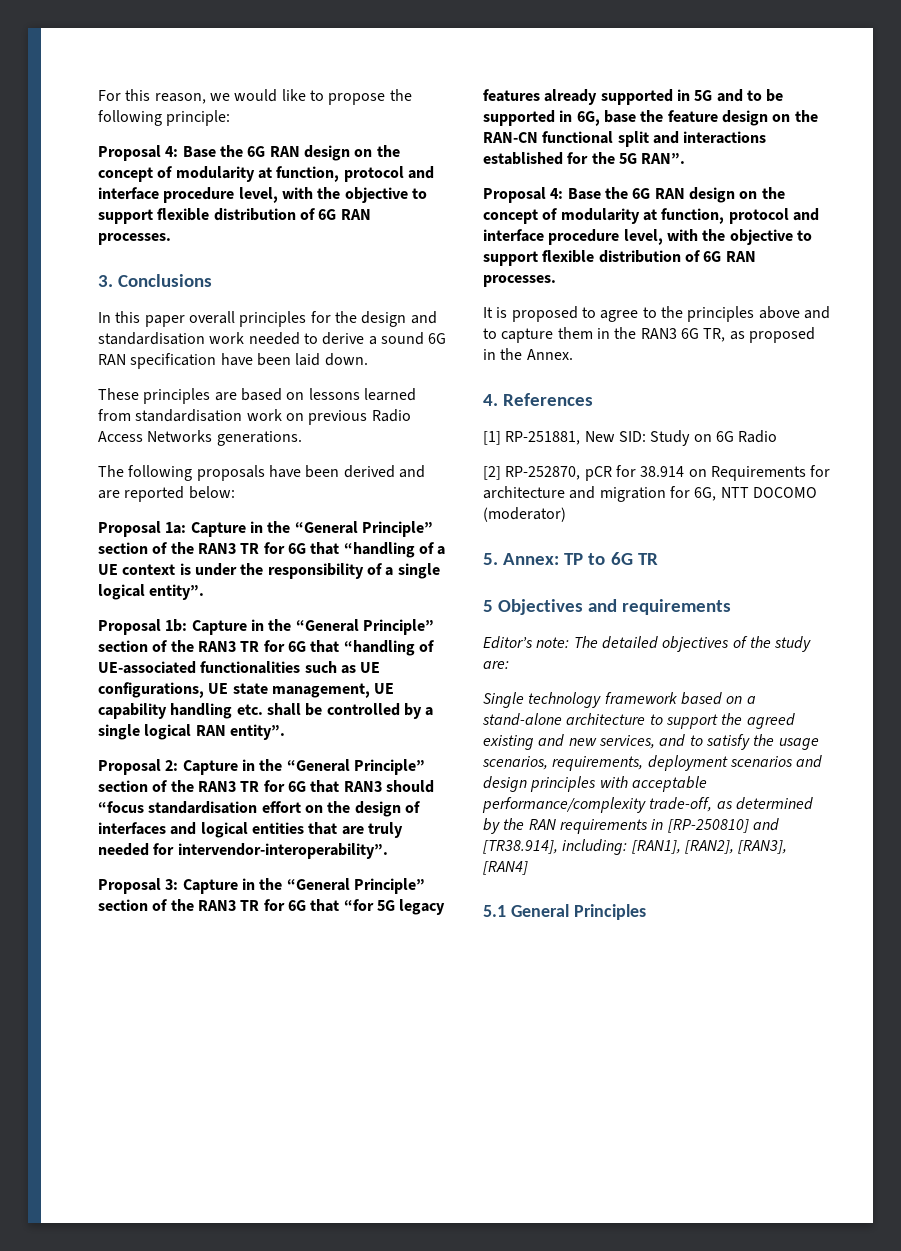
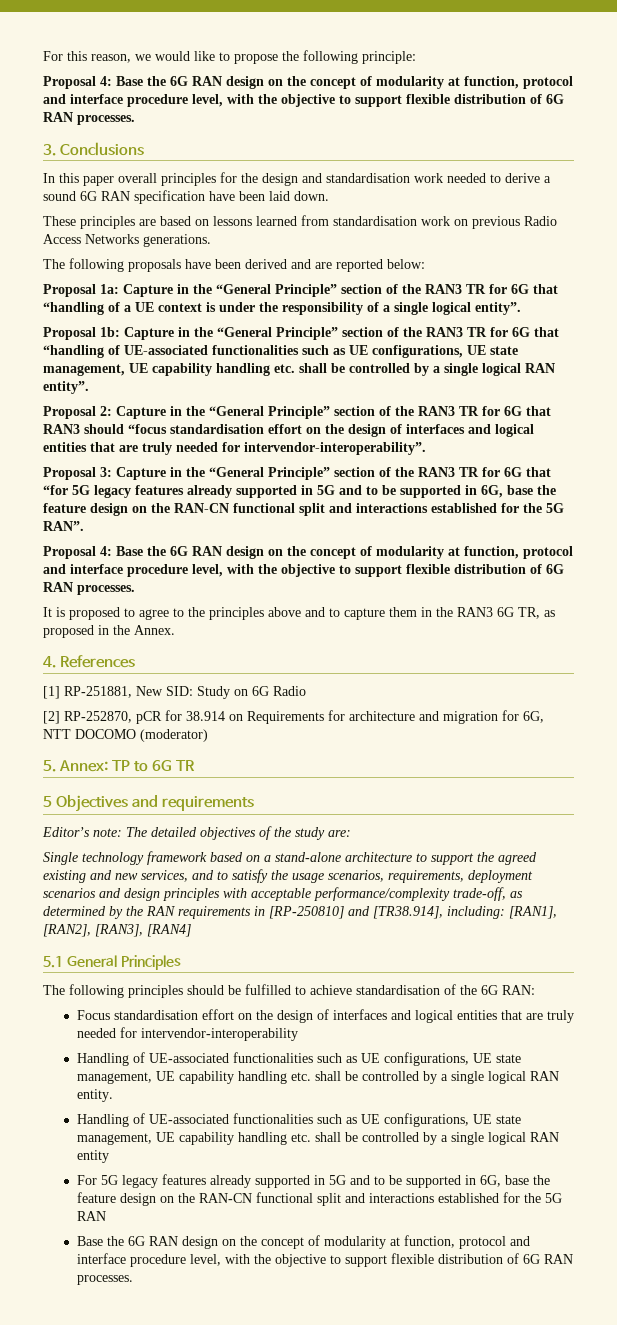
(646, 912) none -> [43,984,535,998] [76,1009,574,1023] [76,1027,298,1041] [76,1052,521,1066] [76,1071,559,1084] [76,1089,113,1102] [76,1113,521,1127] [76,1132,559,1145] [76,1150,109,1163] [76,1174,550,1188] [76,1192,562,1206] [76,1211,106,1221] [76,1235,530,1249] [76,1253,573,1267] [76,1275,133,1285] // The following principles should be fulfilled to achieve standardisation of the 6G RAN: // Focus standardisation effort on the design of interfaces and logical entities that are truly needed for intervendor-interoperability // Handling of UE-associated functionalities such as UE configurations, UE state management, UE capability handling etc. shall be controlled by a single logical RAN entity. // Handling of UE-associated functionalities such as UE configurations, UE state management, UE capability handling etc. shall be controlled by a single logical RAN entity // For 5G legacy features already supported in 5G and to be supported in 6G, base the feature design on the RAN-CN functional split and interactions established for the 5G RAN // Base the 6G RAN design on the concept of modularity at function, protocol and interface procedure level, with the objective to support flexible distribution of 6G RAN processes.

